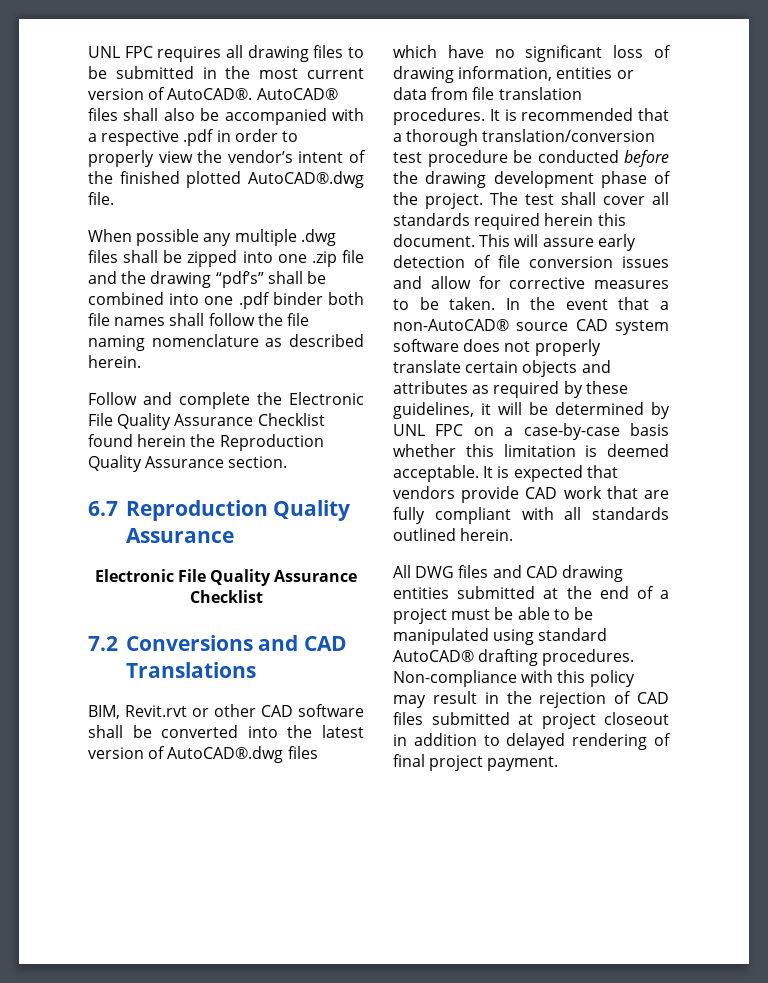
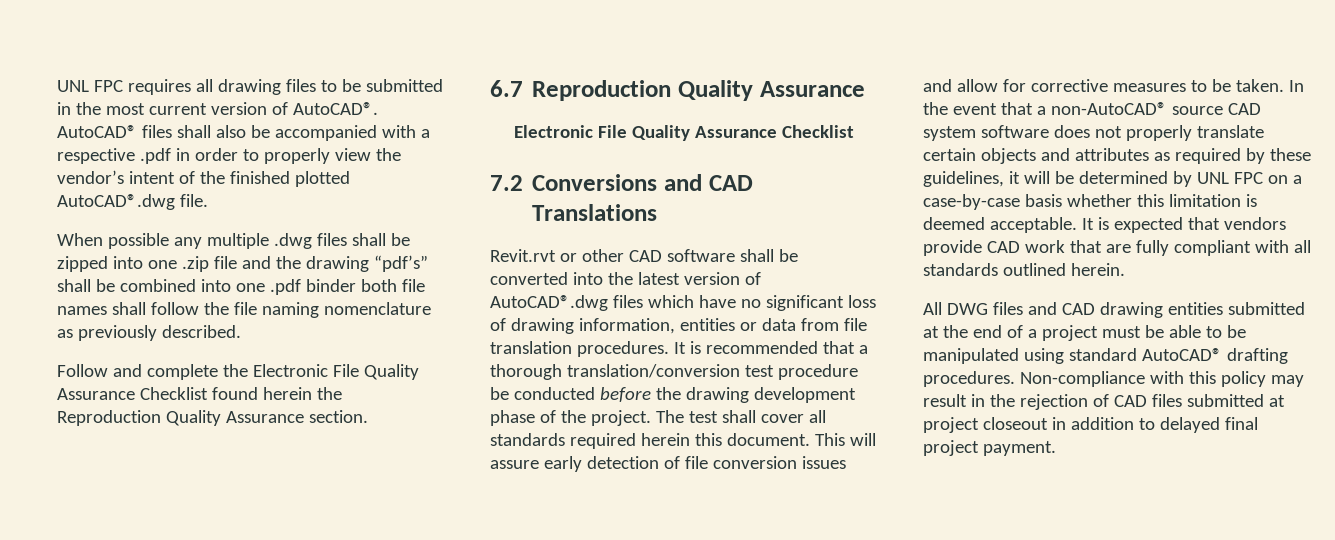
[289,334,364,347] [88,355,141,368] described herein. -> [77,325,241,341] previously described.
[88,705,120,719] BIM, -> (658, 212) none
[572,733,671,750] rendering of -> (1220, 425) none

